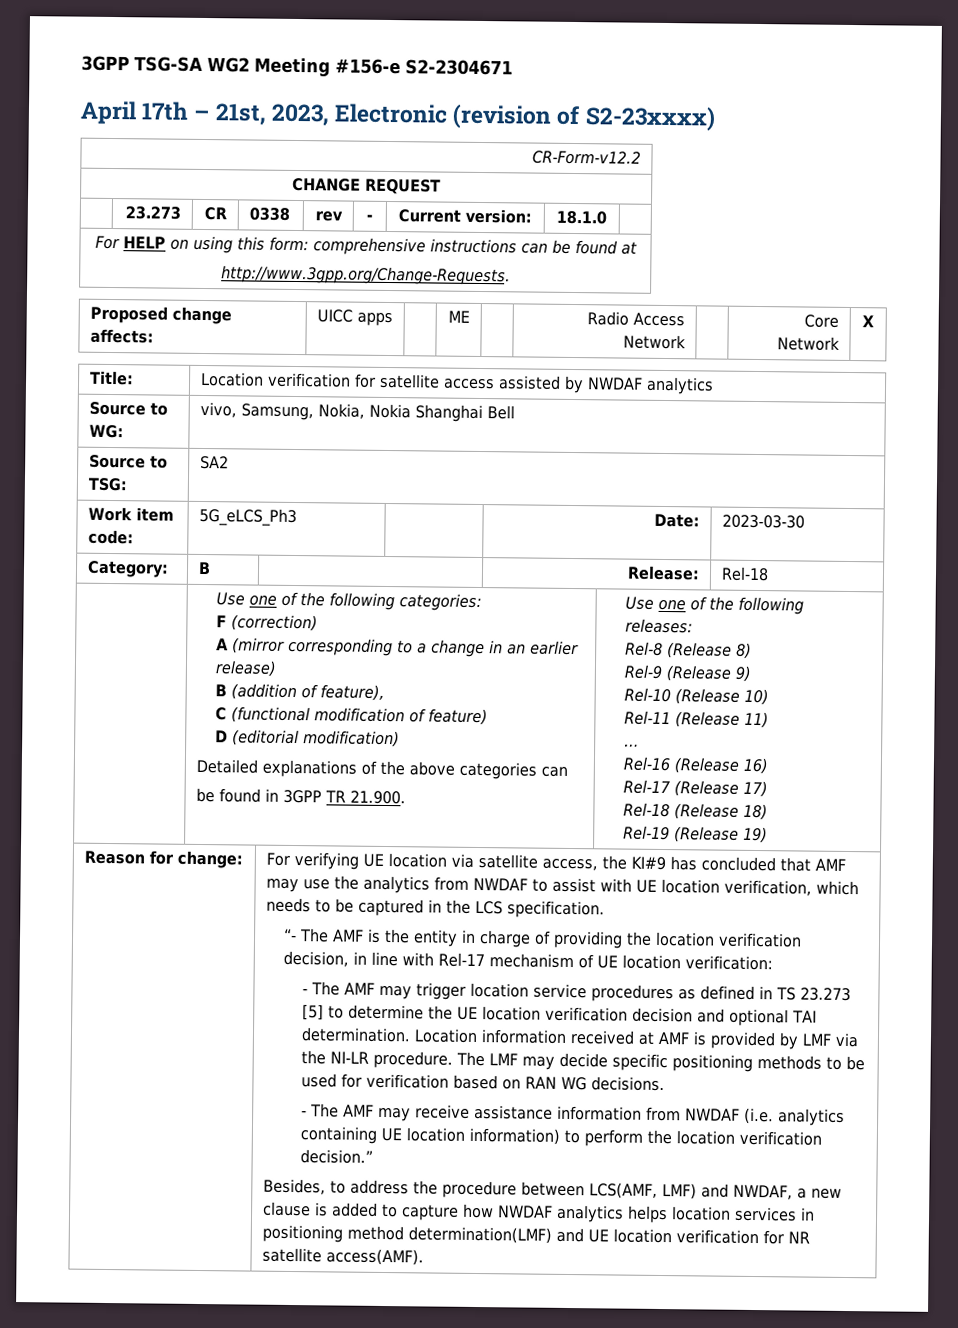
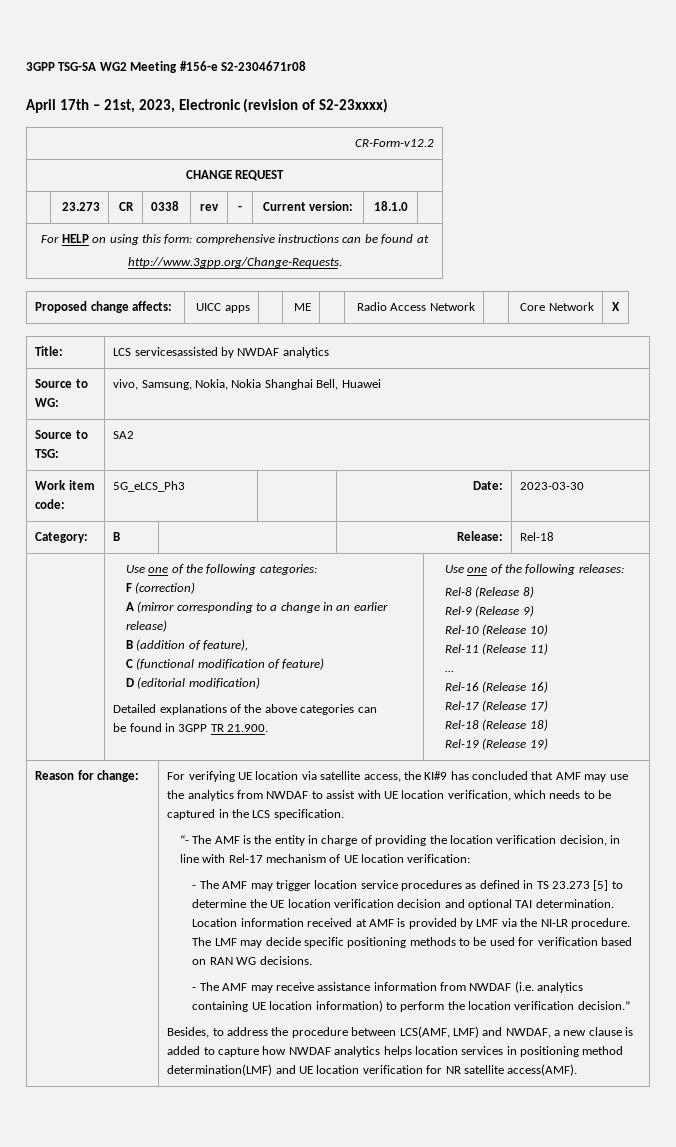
[405,59,513,76] S2-2304671 -> [220,61,306,71] S2-2304671r08
[199,371,561,390] Location verification for satellite access assisted -> [113,347,218,356] LCS servicesassisted
[486,405,515,420] Bell -> [316,379,381,390] Bell, Huawei

